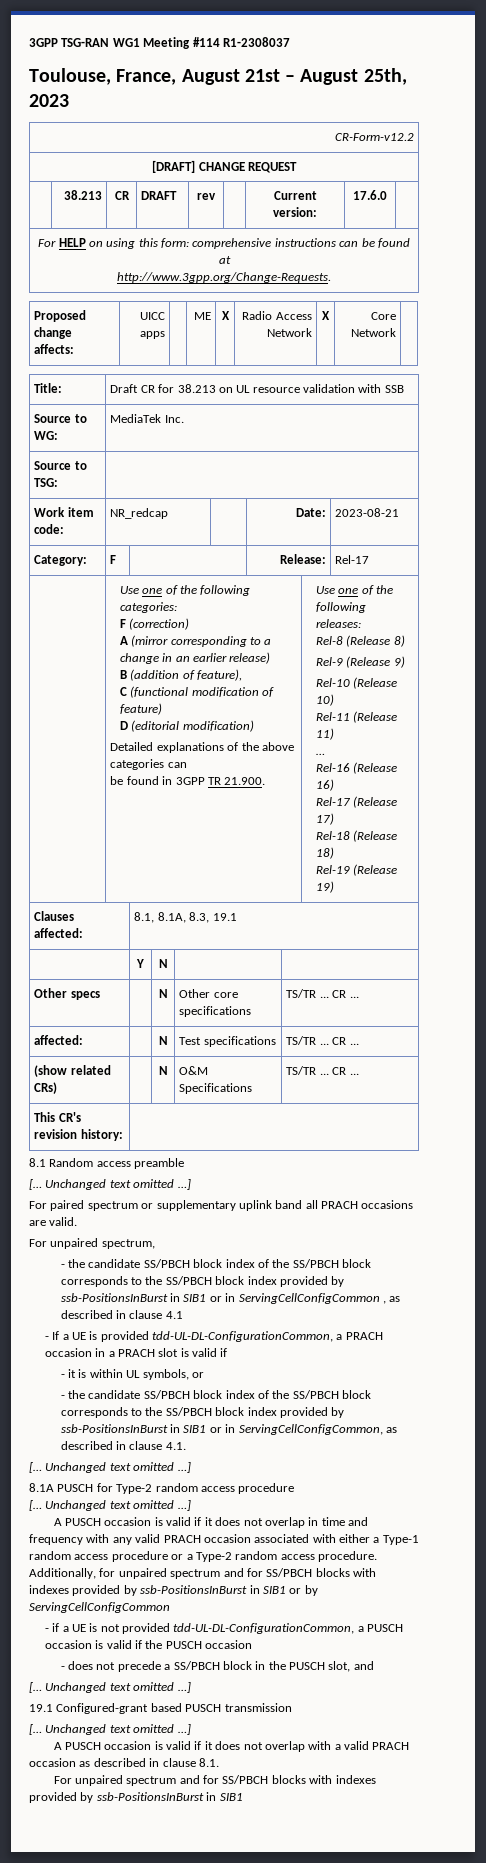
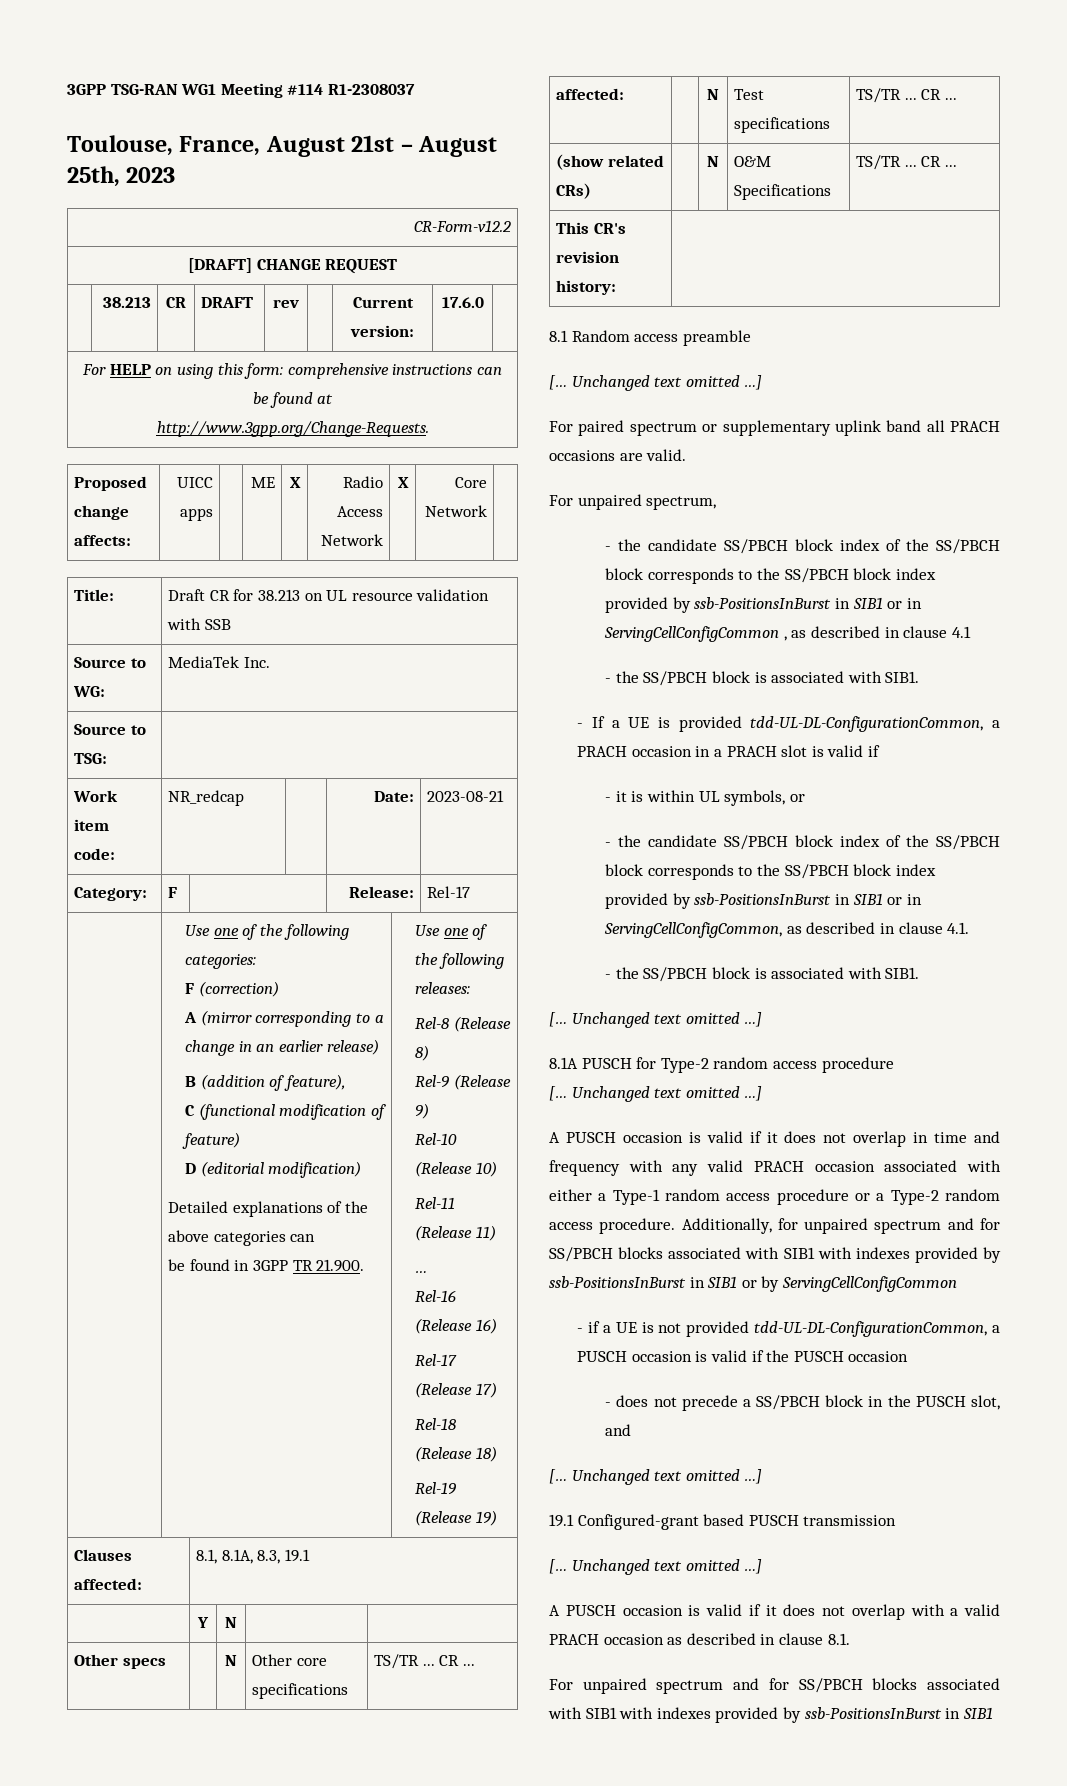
(183, 1315) none -> [605,671,920,686] // - the SS/PBCH block is associated with SIB1.
(186, 1446) none -> [605,967,920,982] // - the SS/PBCH block is associated with SIB1.
(350, 1572) none -> [668,1247,815,1259] associated with SIB1
(306, 1779) none -> [927,1678,1000,1690] [548,1707,617,1719] associated with SIB1

